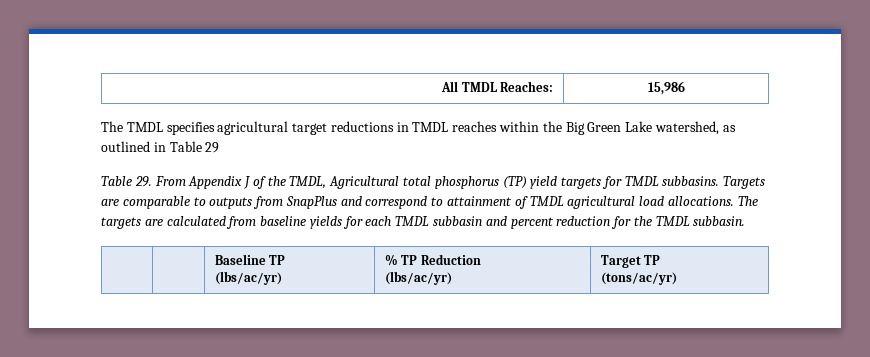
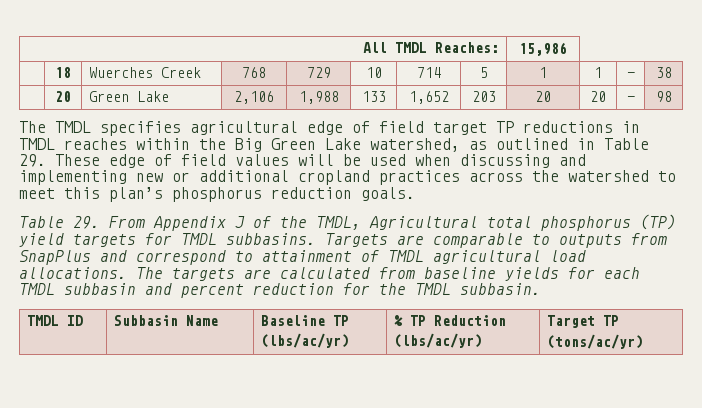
(685, 88) none -> [55,67,71,78] [89,67,202,78] [242,67,266,78] [306,67,331,78] [365,67,382,78] [416,67,441,78] [479,67,488,78] [539,67,547,78] [594,67,602,78] [626,72,635,77] [655,67,672,78] [55,91,71,102] [89,91,170,102] [234,91,274,104] [298,91,339,104] [361,91,386,102] [408,91,449,104] [471,91,496,102] [535,91,551,102] [590,91,606,102] [626,96,635,101] [655,91,672,102] // | 18 | Wuerches Creek | 768 | 729 | 10 | 714 | 5 | 1 | 1 | - | 38 // | 20 | Green Lake | 2,106 | 1,988 | 133 | 1,652 | 203 | 20 | 20 | - | 98
[292,123,328,135] target -> [307,121,514,135] edge of field target TP
[205,142,220,153] 29 -> [19,154,586,168] [19,170,676,185] [19,187,415,202] 29. These edge of field values will be used when discussing and implementing new or additional cropland practices across the watershed to meet this plan’s phosphorus reduction goals.
(746, 221) | -> [27,315,84,326] [114,315,219,326] TMDL ID | Subbasin Name

